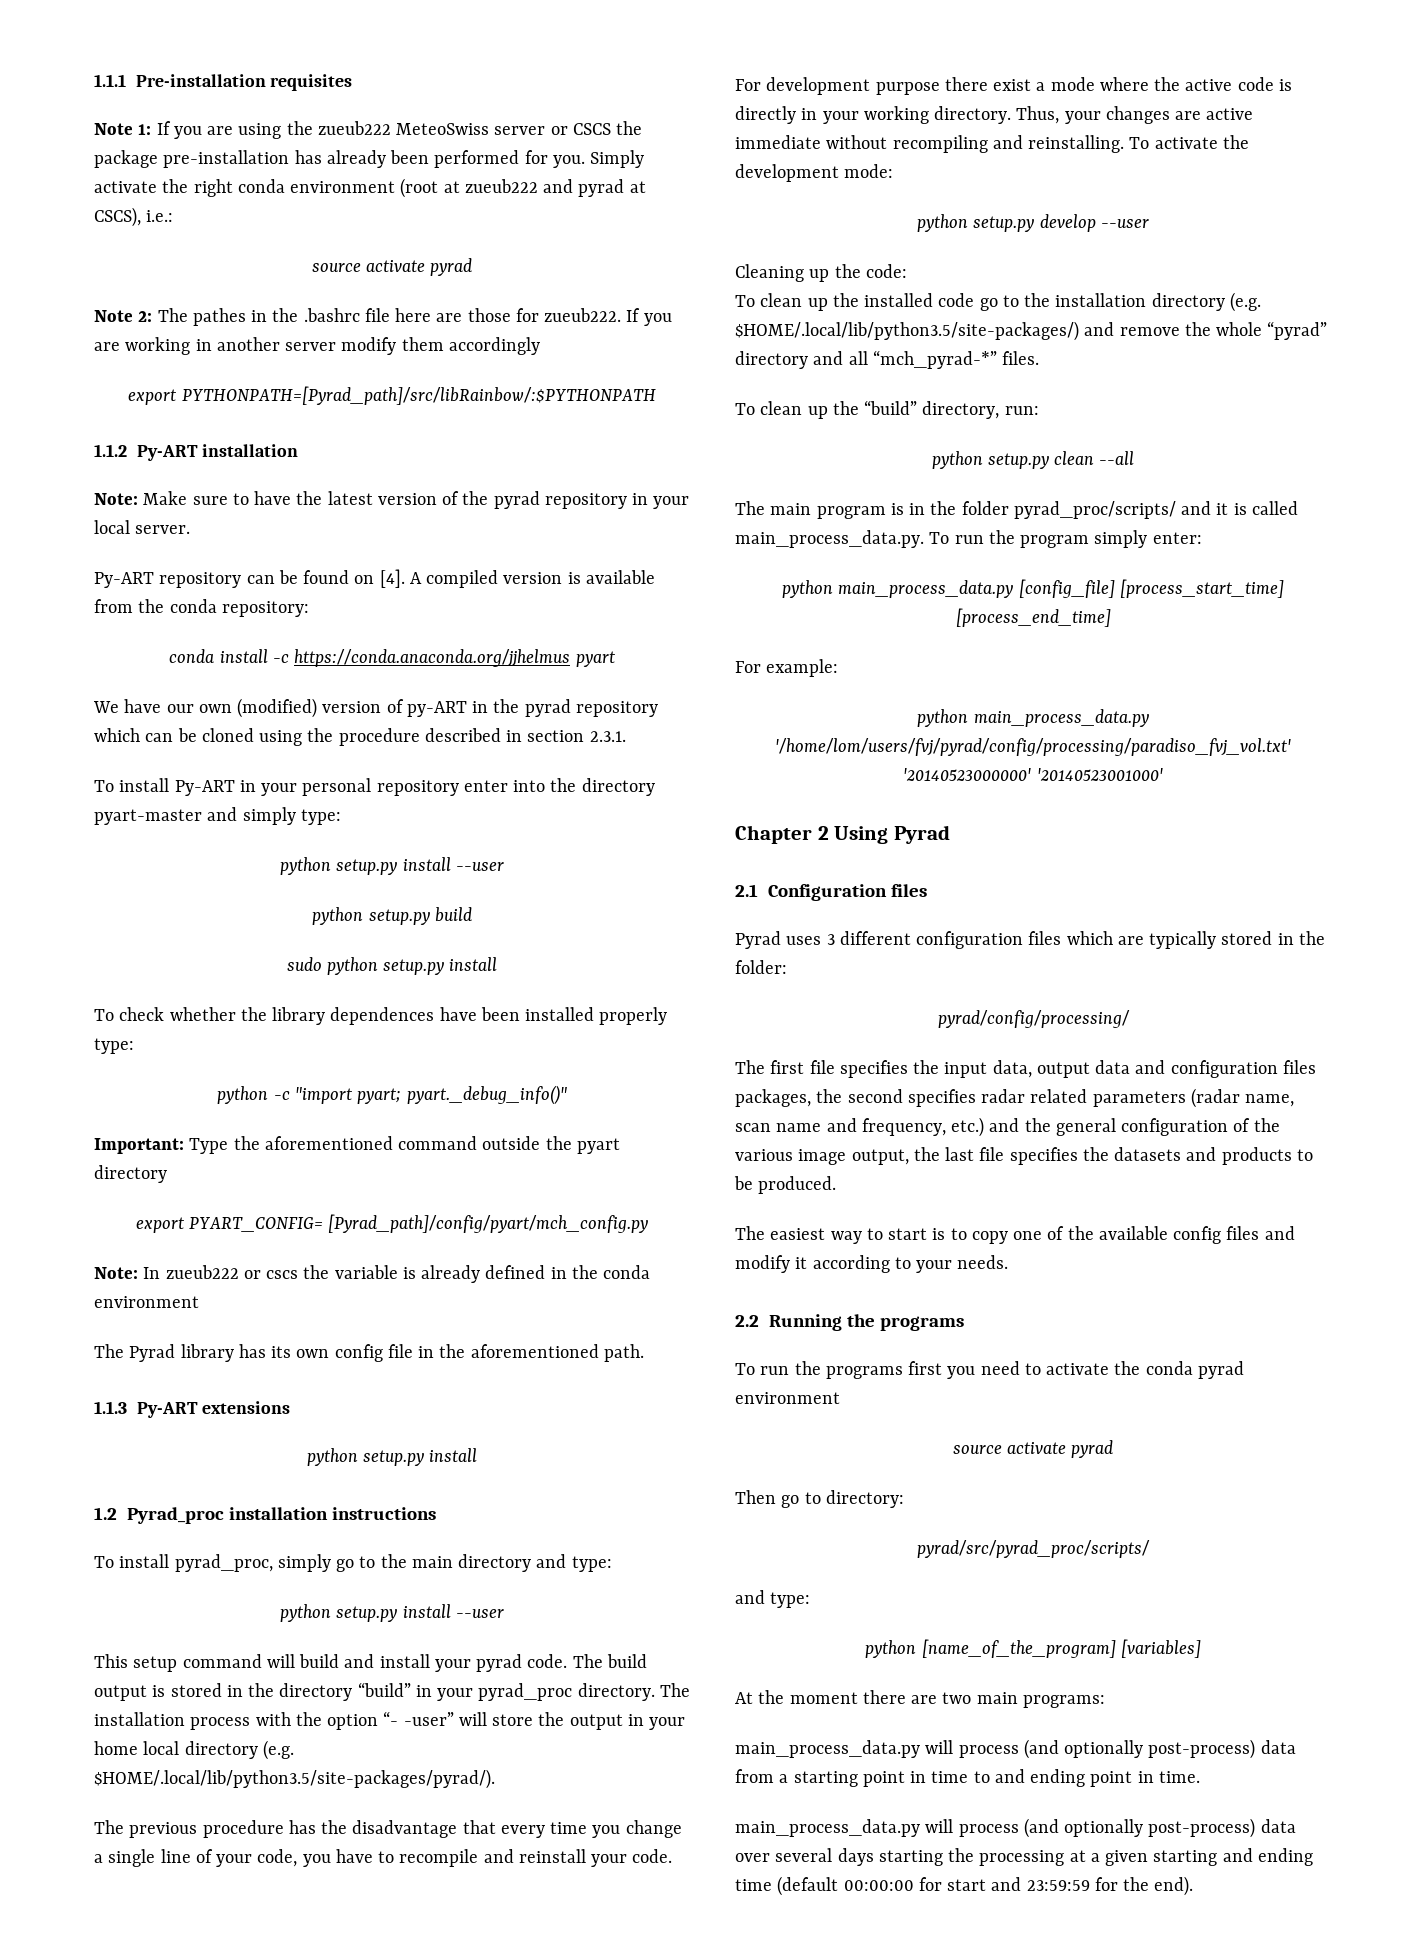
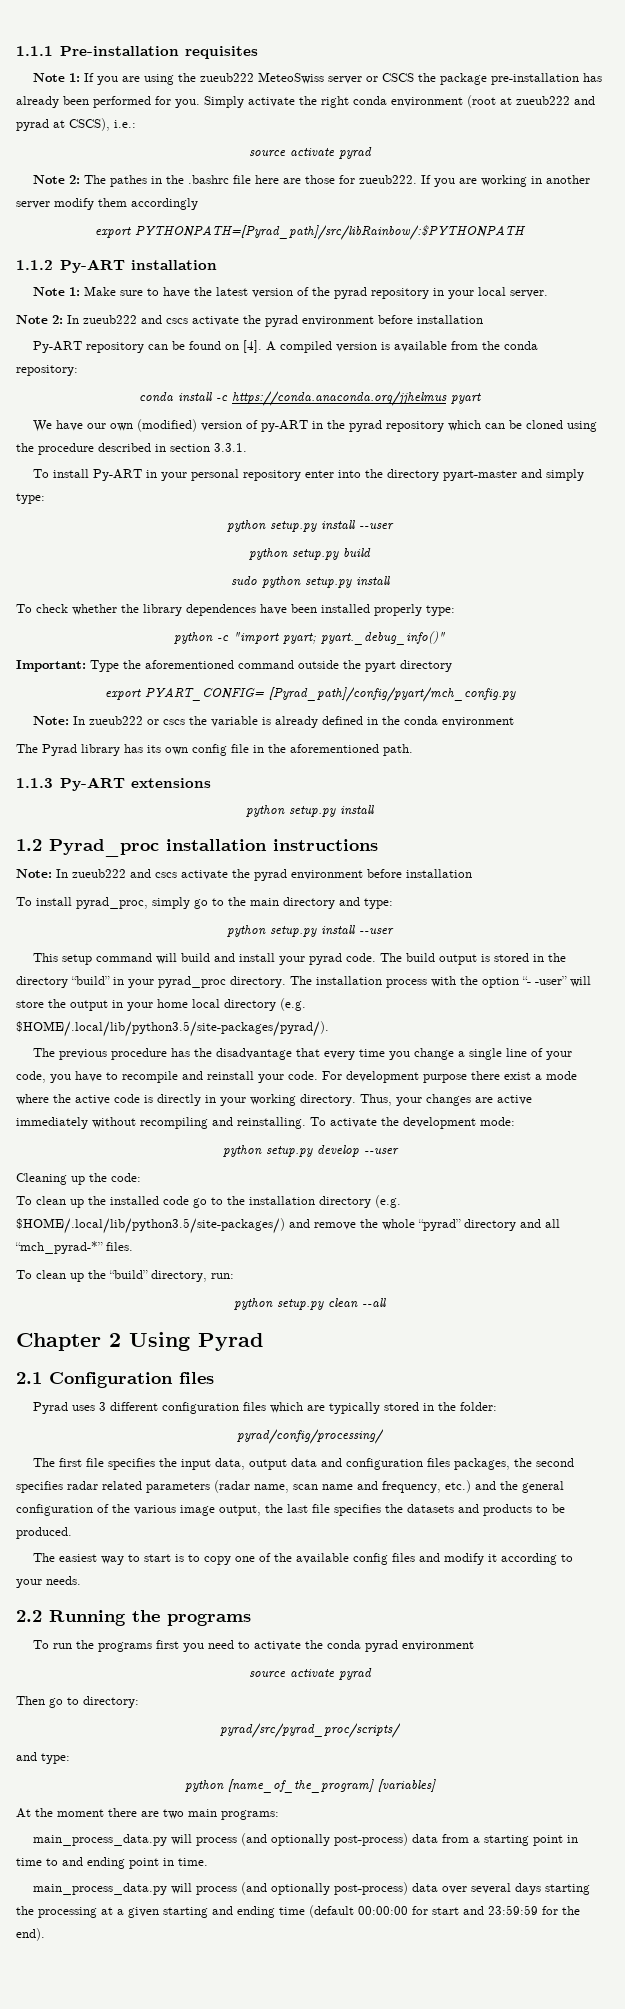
[94,493,138,505] Note: -> [33,287,81,296] Note 1:
(191, 529) none -> [16,315,483,327] // Note 2: In zueub222 and cscs activate the pyrad environment before installation
[589,731,626,742] 2.3.1. -> [214,443,247,452] 3.3.1.
(437, 1513) none -> [16,869,472,881] // Note: In zueub222 and cscs activate the pyrad environment before installation
[735,135,821,149] immediate -> [16,1117,88,1129] immediately
[735,501,1298,519] [735,530,1202,548] [782,579,1284,598] [955,608,1111,627] [735,659,839,677] [917,709,1149,727] [775,738,1291,756] [903,768,1163,781] // The main program is in the folder pyrad_proc/scripts/ and it is called main_process_data.py. To run the program simply enter: // python main_process_data.py [config_file] [process_start_time] [process_end_time] // For example: // python main_process_data.py '/home/lom/users/fvj/pyrad/config/processing/paradiso_fvj_vol.txt' '20140523000000' '20140523001000' -> (386, 1302) none

